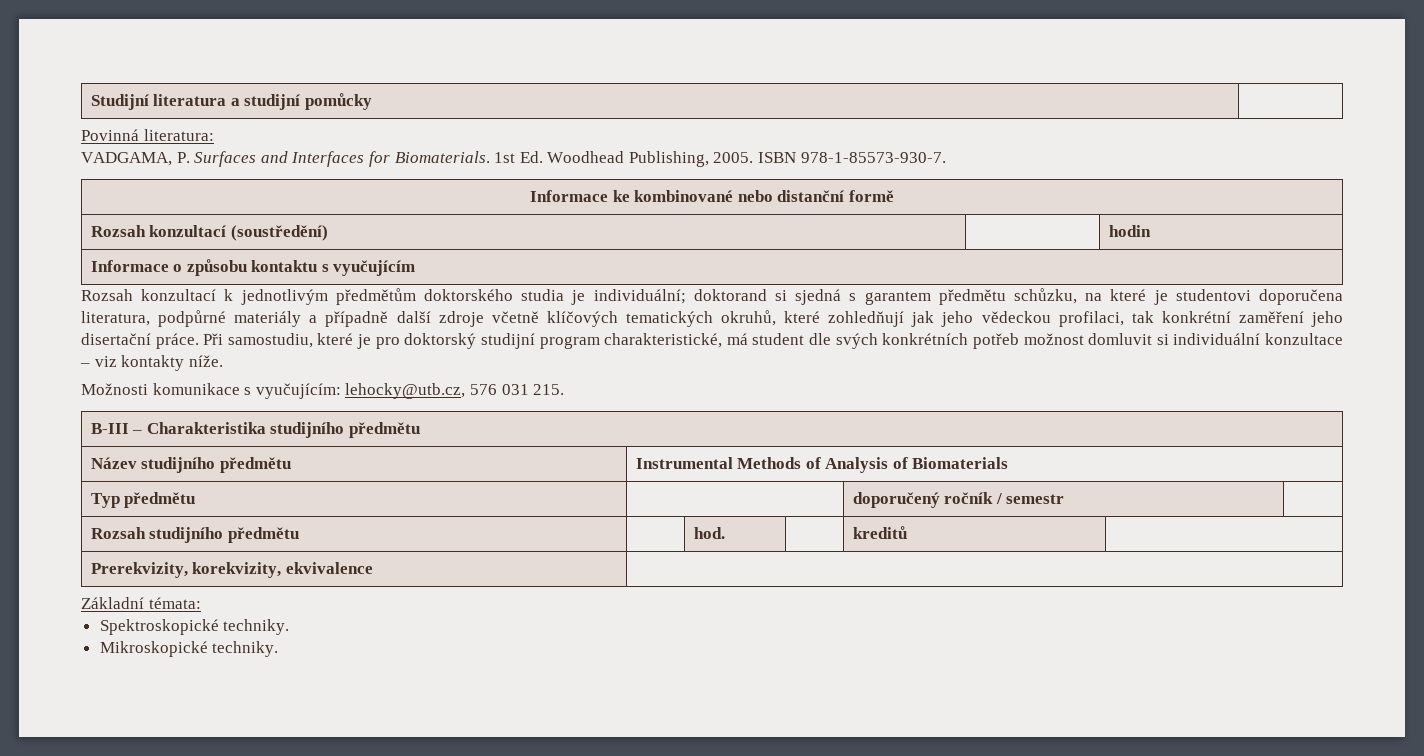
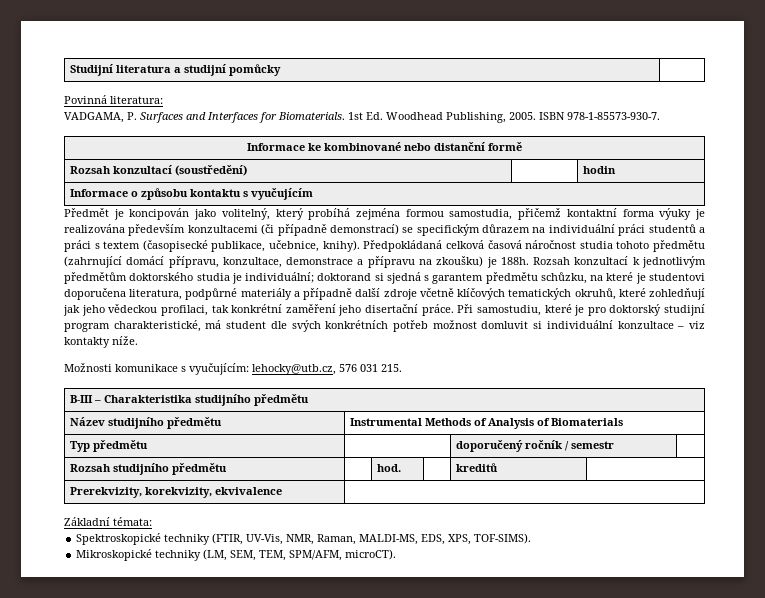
(416, 268) none -> [64,208,705,220] [64,224,705,236] [64,240,706,252] [64,256,529,268] Předmět je koncipován jako volitelný, který probíhá zejména formou samostudia, přičemž kontaktní forma výuky je realizována především konzultacemi (či případně demonstrací) se specifickým důrazem na individuální práci studentů a práci s textem (časopisecké publikace, učebnice, knihy). Předpokládaná celková časová náročnost studia tohoto předmětu (zahrnující domácí přípravu, konzultace, demonstrace a přípravu na zkoušku) je 188h.
[223,619,290,635] [99,641,279,657] techniky. // Mikroskopické techniky. -> [164,533,532,545] [76,549,397,561] techniky (FTIR, UV-Vis, NMR, Raman, MALDI-MS, EDS, XPS, TOF-SIMS). // Mikroskopické techniky (LM, SEM, TEM, SPM/AFM, microCT).

